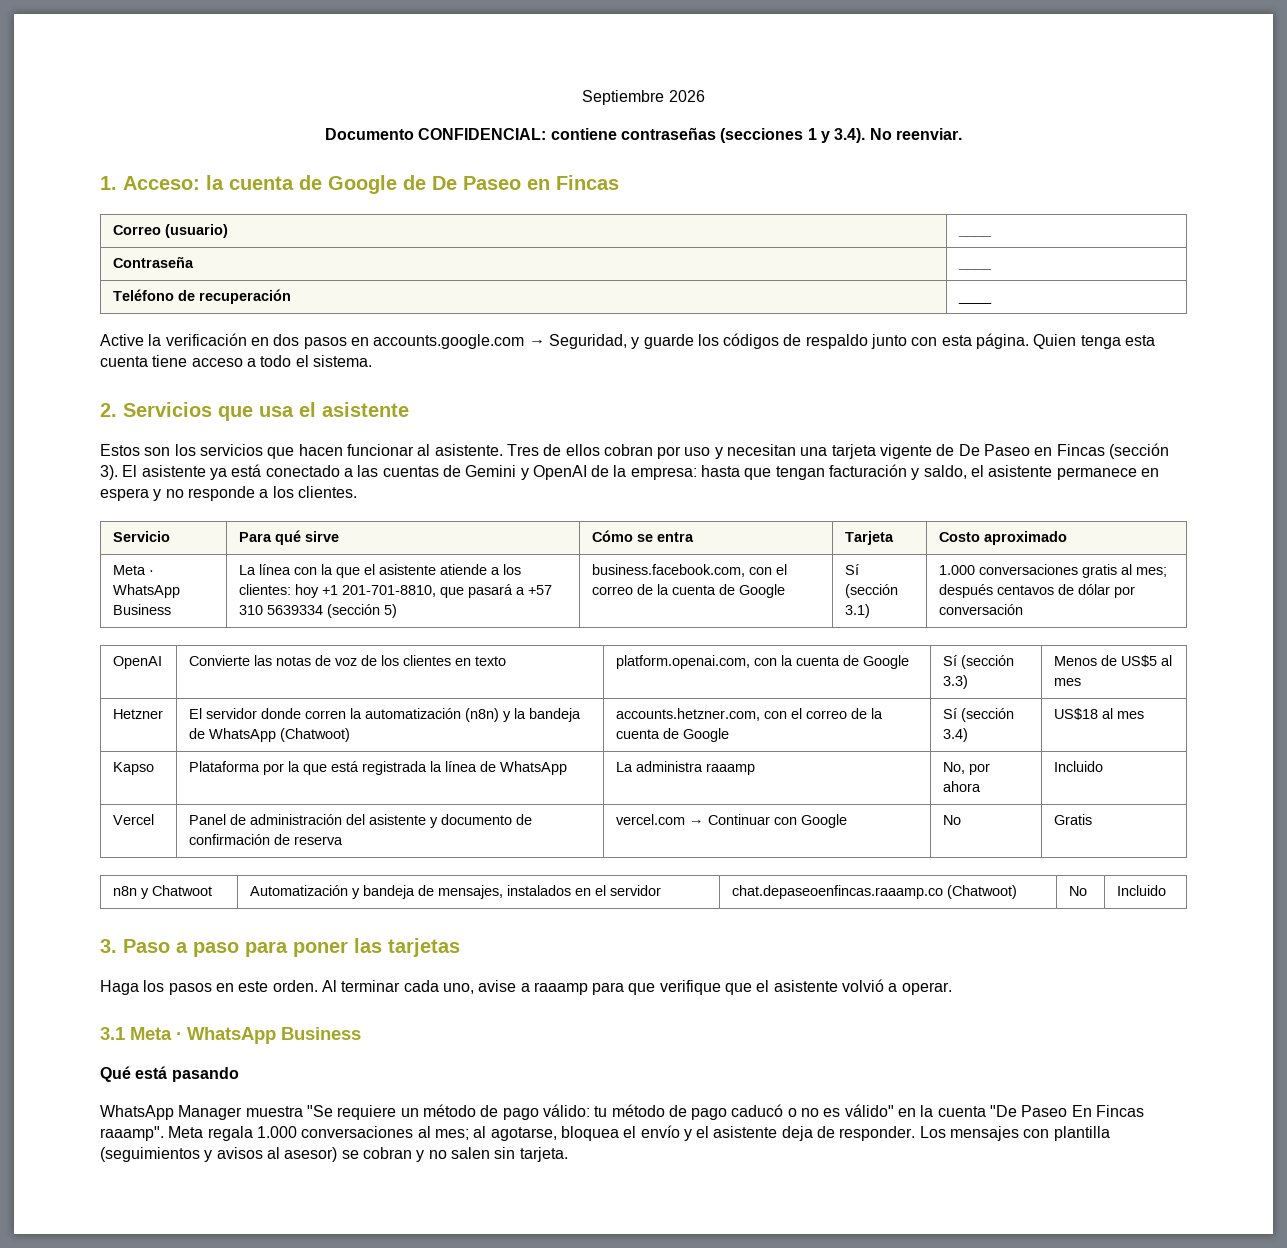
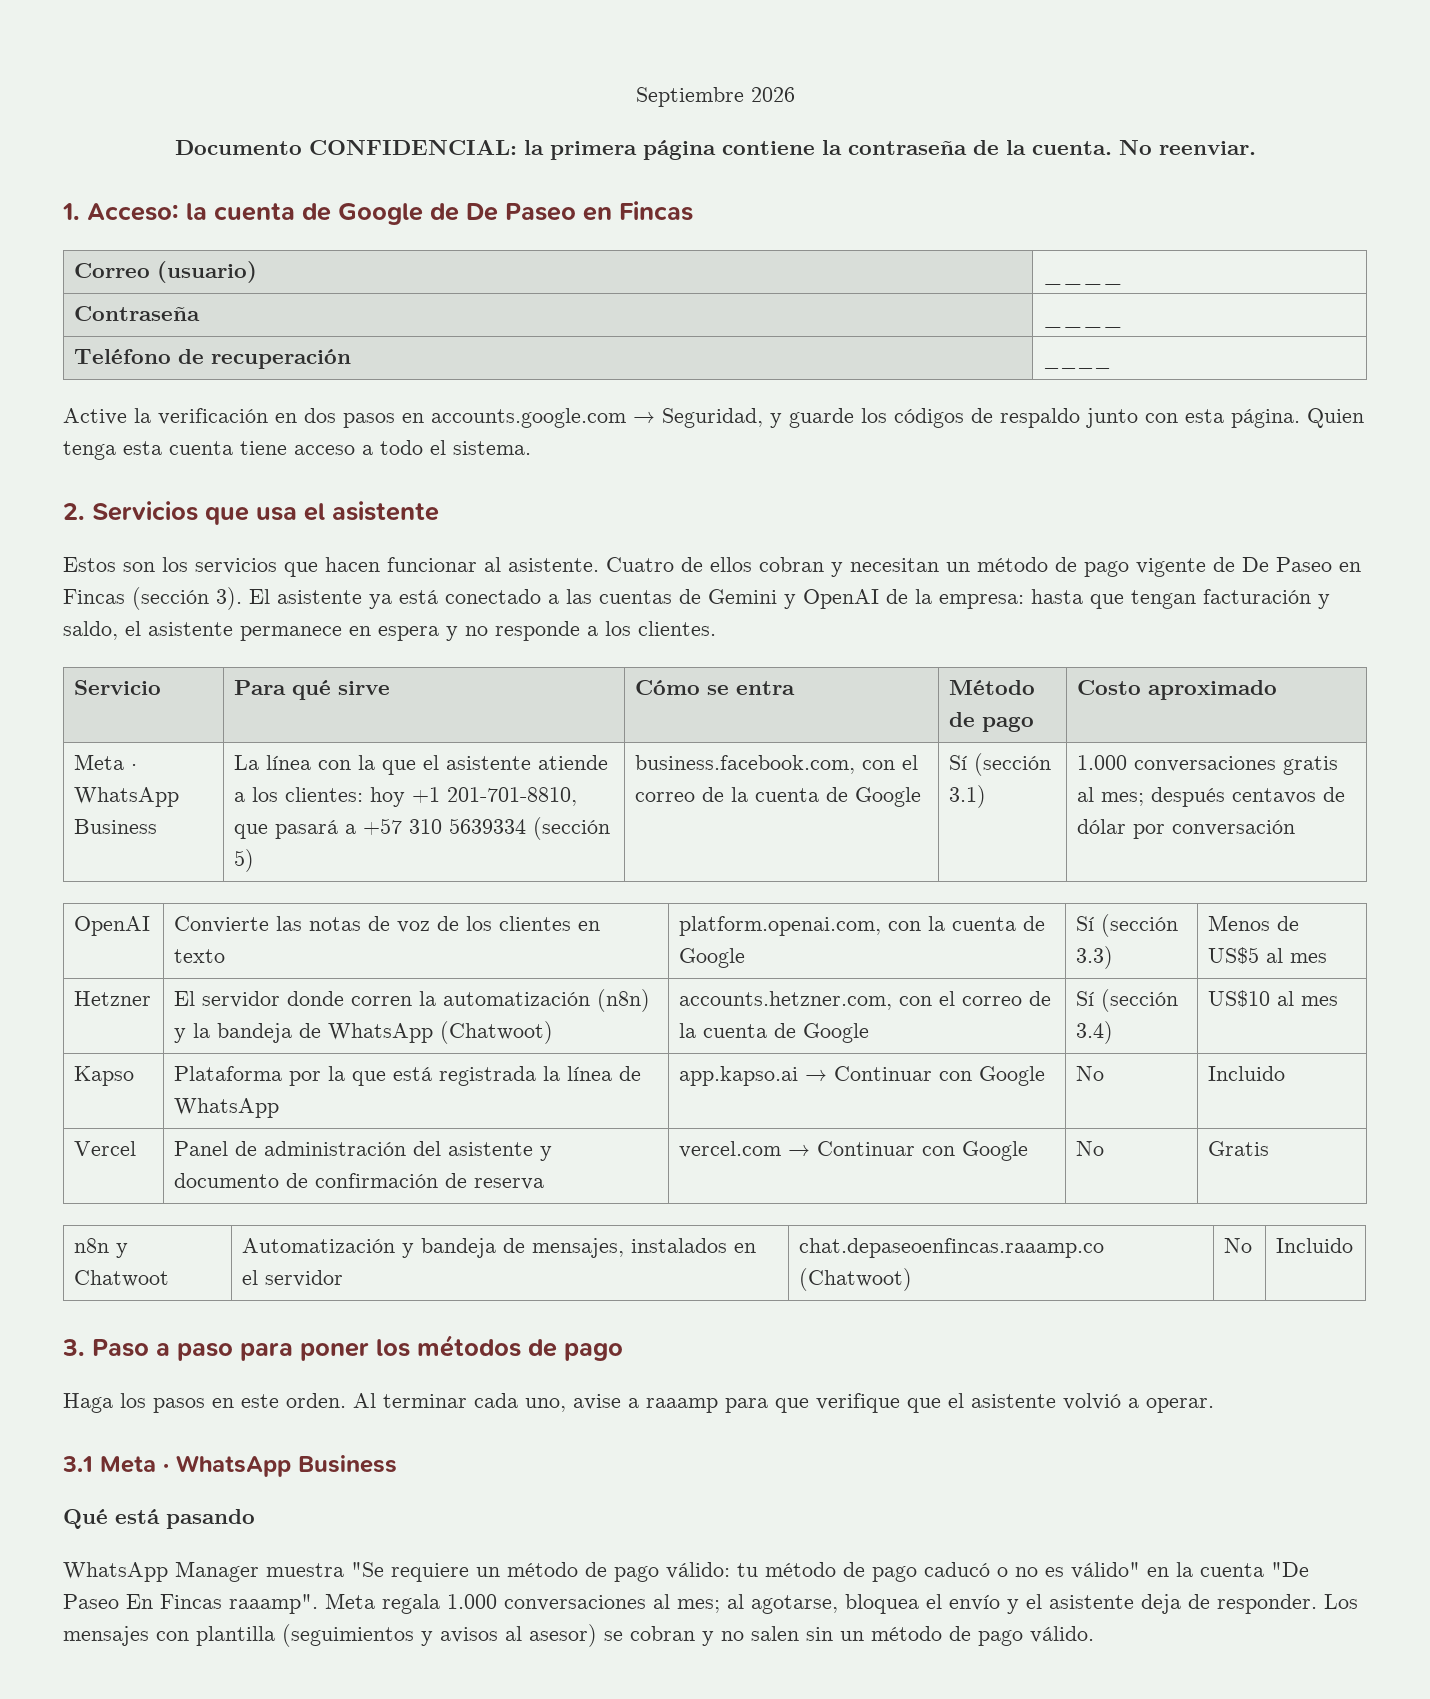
[550,127,866,143] contiene contraseñas (secciones 1 y 3.4). -> [523,140,1112,160] la primera página contiene la contraseña de la cuenta.
[506,444,539,456] Tres -> [606,557,674,572] Cuatro
[657,444,876,459] por uso y necesitan una tarjeta -> [831,557,1129,577] y necesitan un método de pago
[844,531,894,545] Tarjeta -> [949,680,1036,695] [949,712,1035,732] Método de pago
[1053,708,1098,720] US$18 -> [1208,990,1271,1007] US$10
[615,761,755,775] [942,762,990,775] [942,781,981,792] La administra raaamp | No, por ahora -> [679,1066,1046,1086] [1076,1066,1105,1081] app.kapso.ai → Continuar con Google | No
[354,938,460,957] las tarjetas -> [376,1335,623,1361] los métodos de pago
[519,1147,568,1162] tarjeta. -> [840,1626,1094,1646] un método de pago válido.

